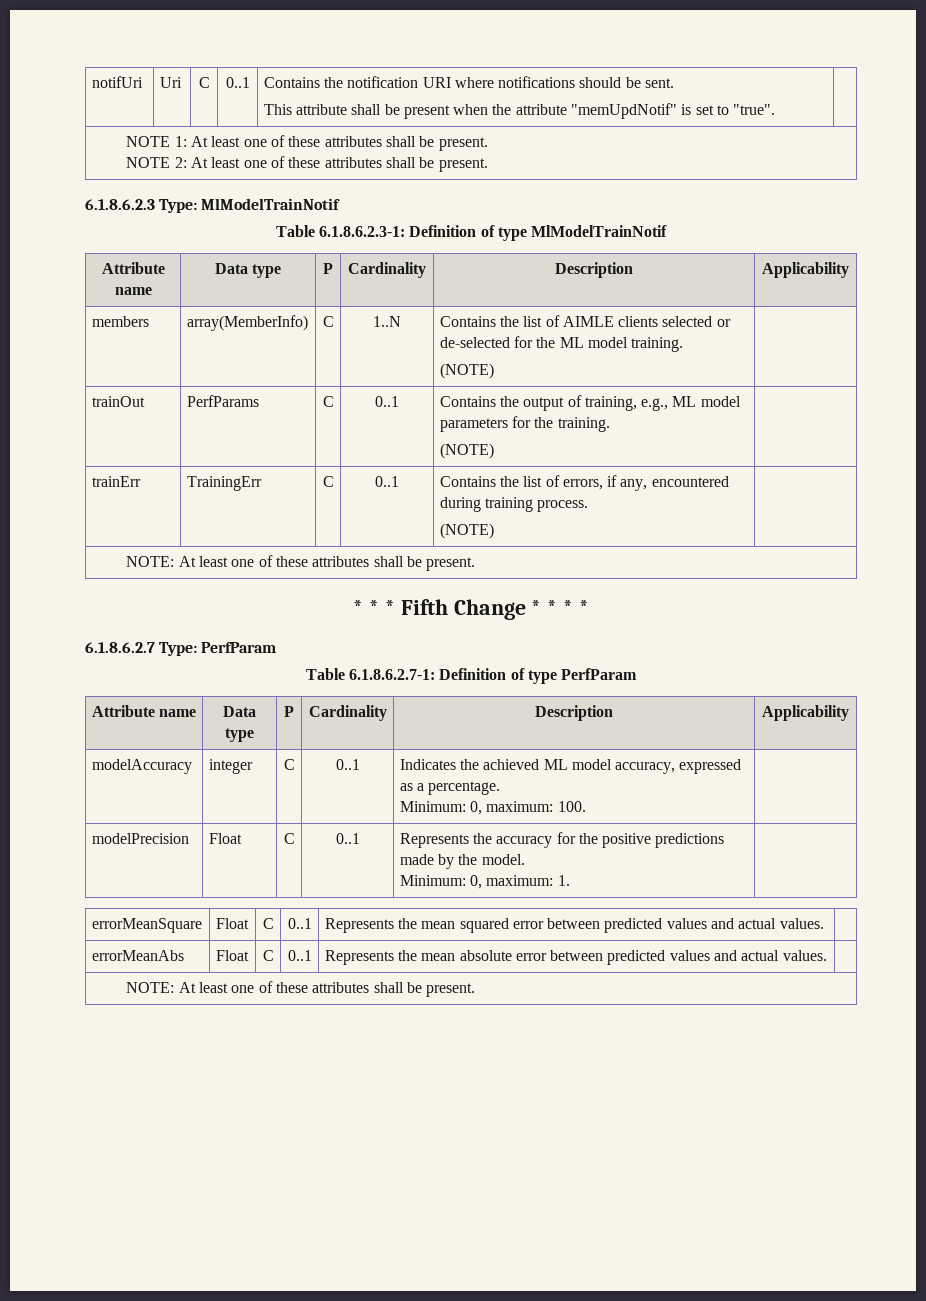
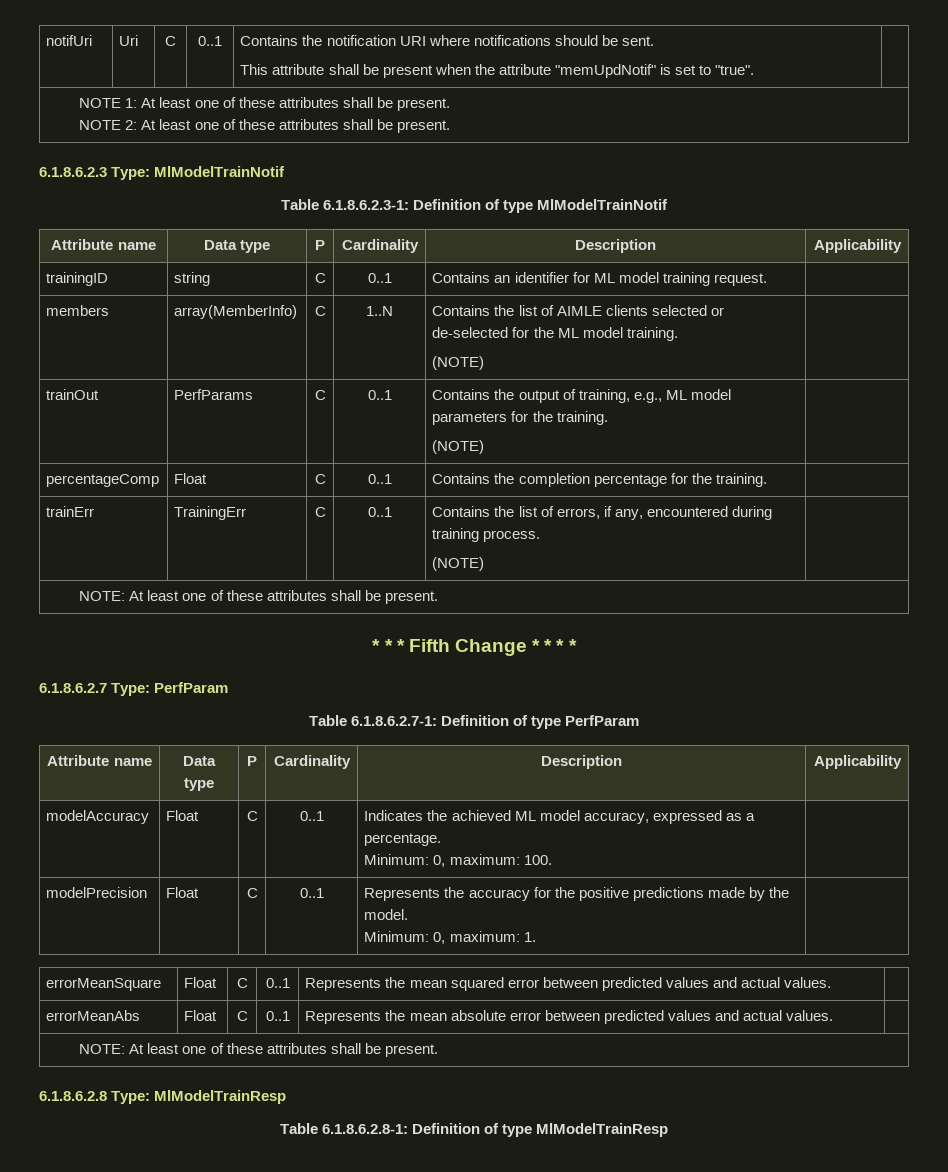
(849, 270) none -> [46,272,109,286] [174,272,211,286] [314,273,326,283] [367,273,392,283] [432,272,767,286] // trainingID | string | C | 0..1 | Contains an identifier for ML model training request. |
(494, 451) none -> [46,474,160,487] [174,473,208,484] [314,474,326,484] [367,474,392,484] [432,473,767,487] // percentageComp | Float | C | 0..1 | Contains the completion percentage for the training. |
[208,759,253,774] integer -> [166,810,200,821] Float
(476, 990) none -> [39,1090,287,1104] [279,1123,669,1137] // 6.1.8.6.2.8 Type: MlModelTrainResp // Table 6.1.8.6.2.8-1: Definition of type MlModelTrainResp

